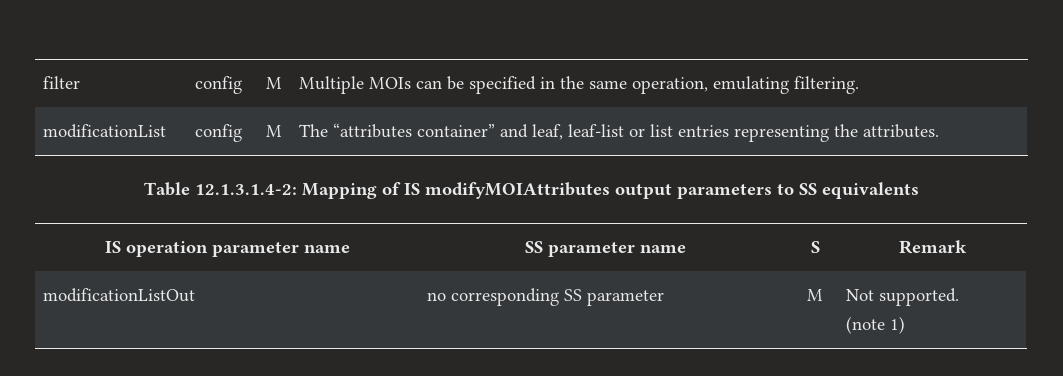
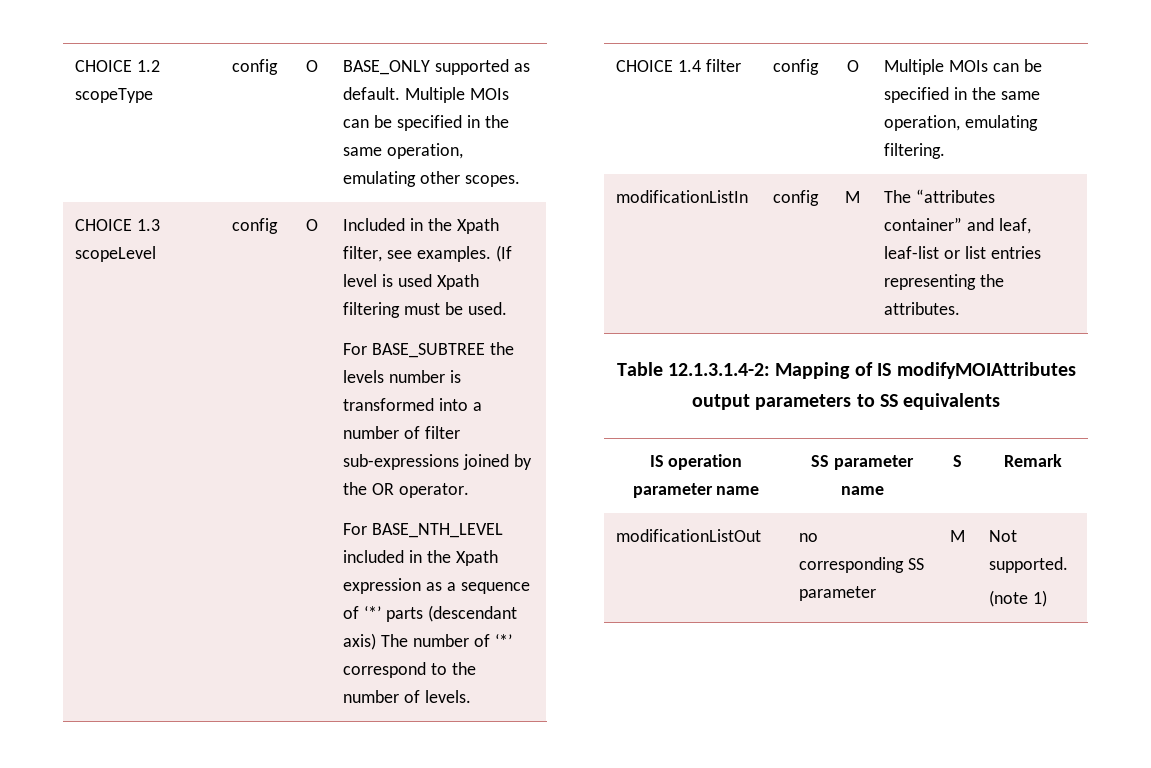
(42, 82) none -> [75,60,161,72] [75,88,154,103] [232,59,279,75] [305,60,318,72] [343,59,530,75] [343,87,509,103] [343,115,509,131] [343,143,464,159] [343,171,520,187] [75,219,161,231] [75,246,157,262] [232,218,279,234] [305,219,318,231] [343,218,499,234] [343,245,512,262] [343,274,479,290] [343,302,507,318] [343,342,514,358] [343,370,461,383] [343,398,482,411] [343,426,460,439] [343,454,532,470] [343,482,469,498] [343,523,504,538] [343,550,498,566] [343,578,530,594] [343,605,517,622] [343,633,512,650] [343,662,476,678] [343,690,471,703] [616,60,702,72] CHOICE 1.2 scopeType | config | O | BASE_ONLY supported as default. Multiple MOIs can be specified in the same operation, emulating other scopes. // CHOICE 1.3 scopeLevel | config | O | Included in the Xpath filter, see examples. (If level is used Xpath filtering must be used. // For BASE_SUBTREE the levels number is transformed into a number of filter sub-expressions joined by the OR operator. // For BASE_NTH_LEVEL included in the Xpath expression as a sequence of ‘*’ parts (descendant axis) The number of ‘*’ correspond to the number of levels. // CHOICE 1.4
[266,77,282,89] M -> [846,60,859,72] O
[42,124,166,138] modificationList -> [616,190,749,203] modificationListIn

